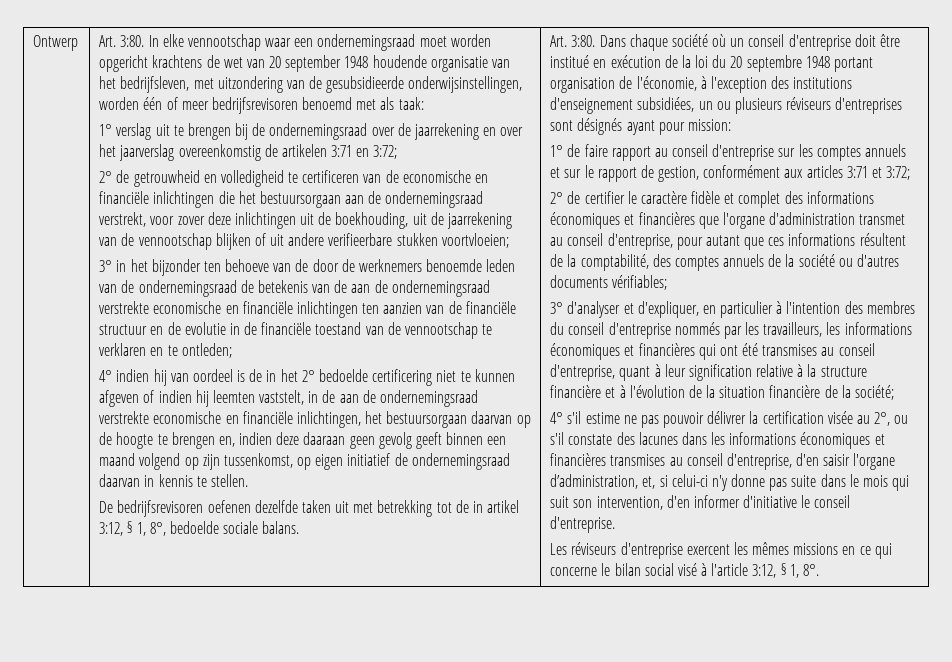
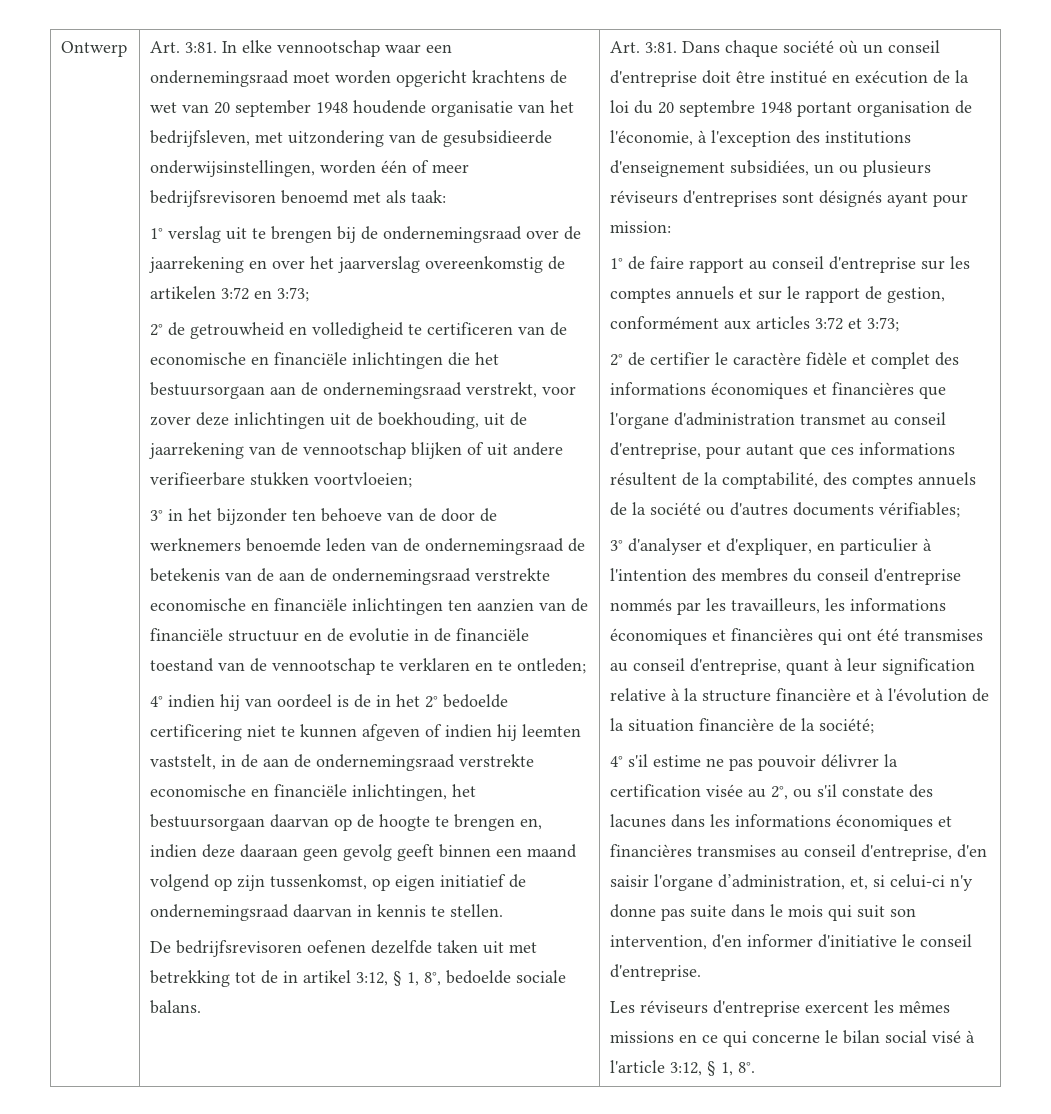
[120,35,145,47] 3:80. -> [185,42,218,53] 3:81.
[331,145,398,159] 3:71 en 3:72; -> [221,287,310,302] 3:72 en 3:73;
[571,35,596,47] 3:80. -> [645,42,678,53] 3:81.
[846,166,911,180] 3:71 et 3:72; -> [815,317,900,332] 3:72 et 3:73;

